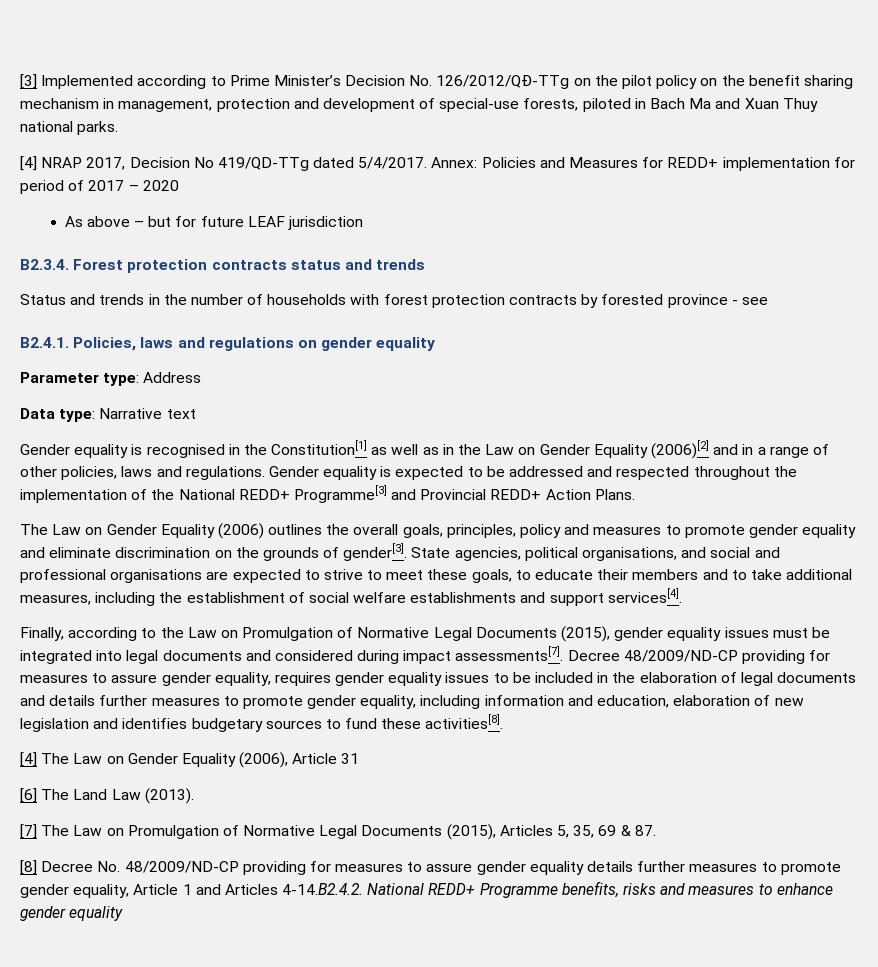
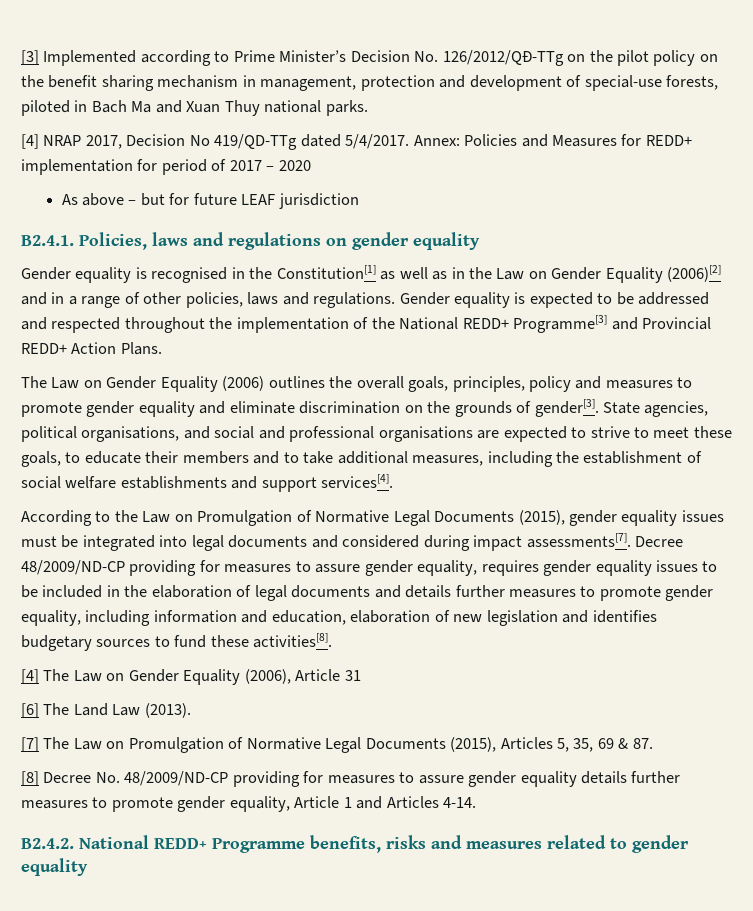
[20,259,426,273] [20,294,768,308] // B2.3.4. Forest protection contracts status and trends // Status and trends in the number of households with forest protection contracts by forested province - see -> (359, 201) none
[20,372,202,386] [20,408,196,422] // Parameter type: Address // Data type: Narrative text -> (480, 241) none
[20,627,138,641] Finally, according -> [21,510,92,526] According
[282,883,364,895] 4-14.B2.4.2. -> [443,797,477,808] [21,838,74,849] 4-14. // B2.4.2.
[758,883,833,895] to enhance -> [547,835,627,849] related to

